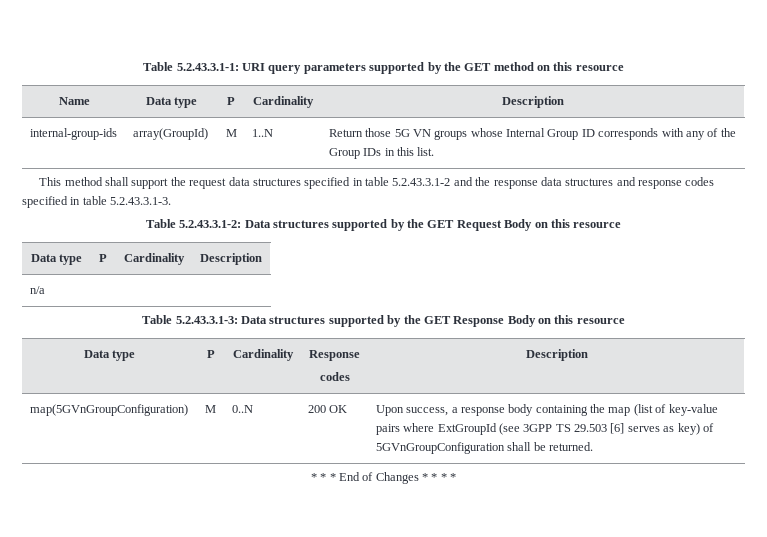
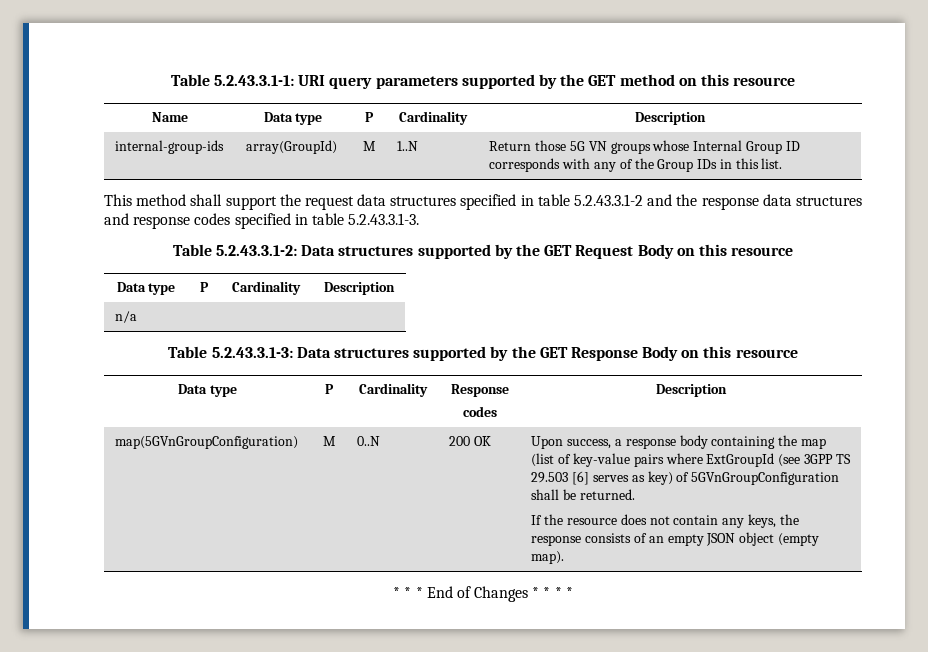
(593, 446) none -> [531,514,799,528] [531,532,819,546] [531,551,565,564] // If the resource does not contain any keys, the response consists of an empty JSON object (empty map).

